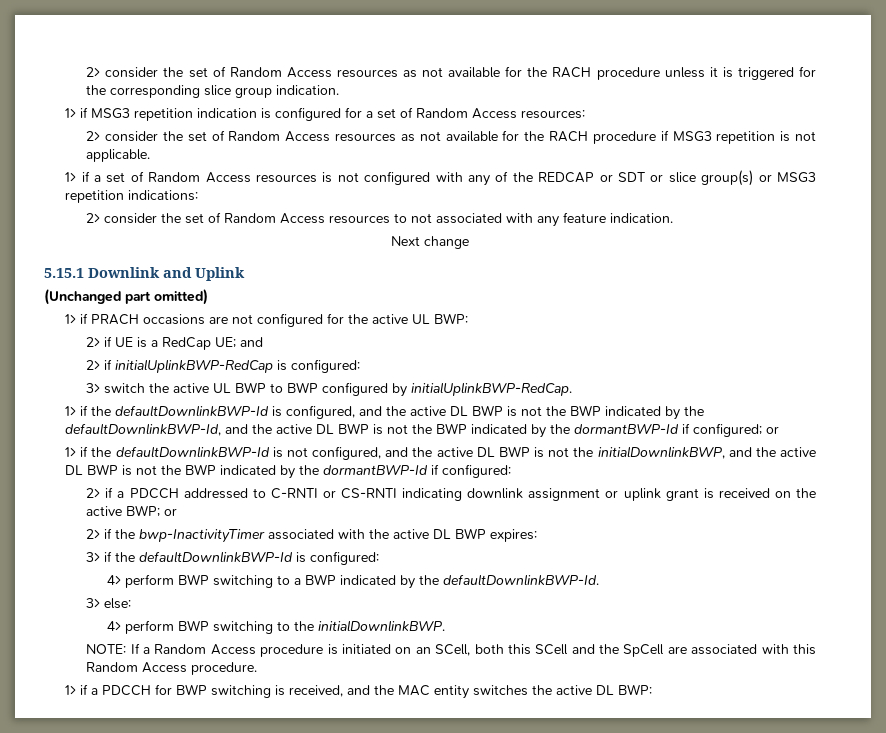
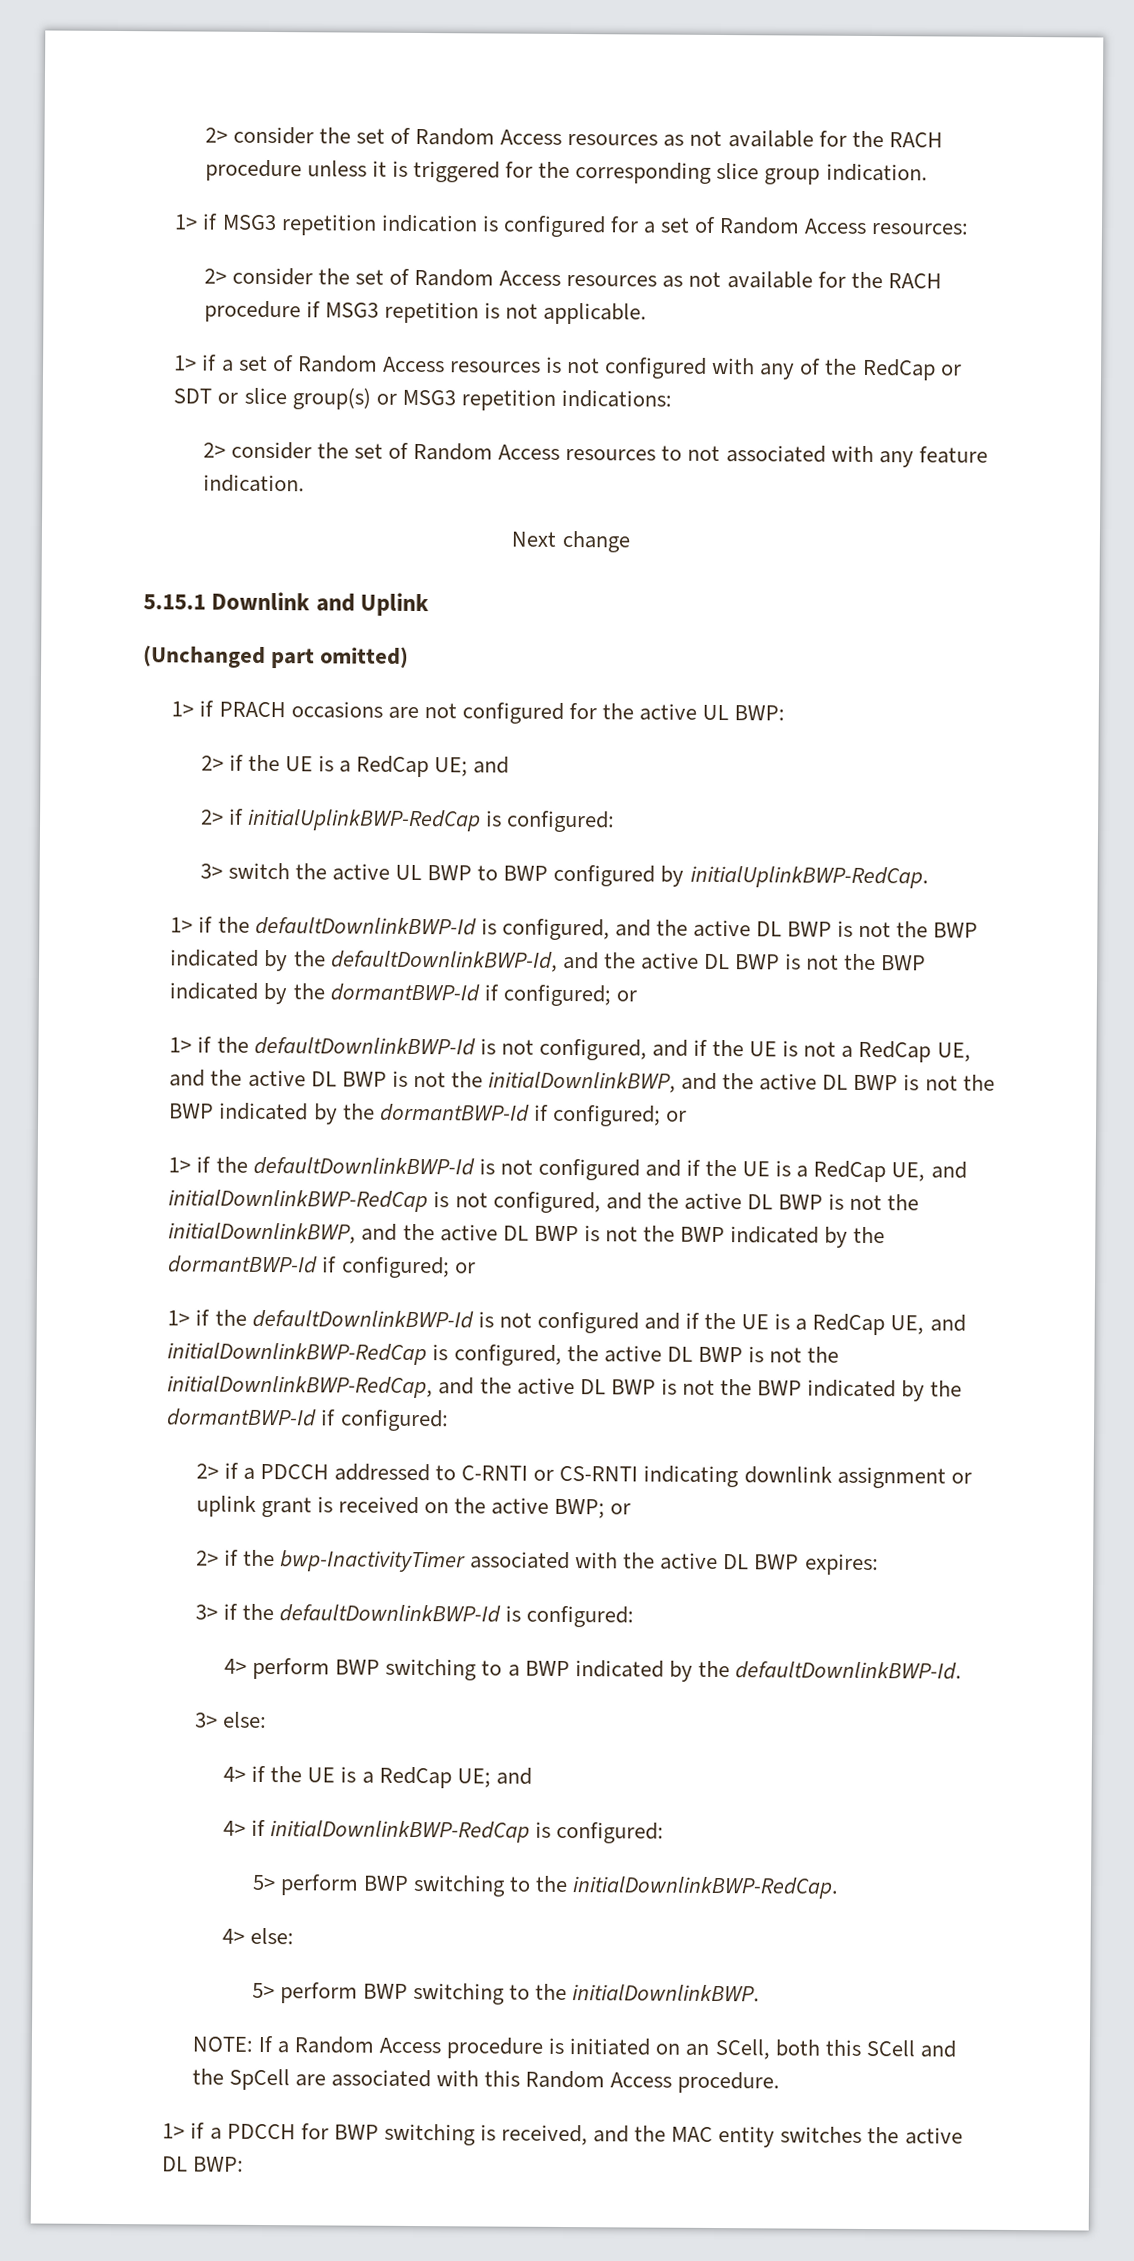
[538,172,595,183] REDCAP -> [861,358,936,381] RedCap
(113, 341) none -> [247,754,280,772] the
(409, 452) none -> [692,1039,971,1063] [169,1069,206,1087] if the UE is not a RedCap UE, and
(440, 469) none -> [552,1104,687,1127] [168,1156,967,1183] [168,1189,920,1214] [168,1222,886,1248] [168,1255,476,1279] [167,1309,966,1336] [167,1342,840,1366] [167,1375,963,1402] [167,1408,337,1427] configured; or // 1> if the defaultDownlinkBWP-Id is not configured and if the UE is a RedCap UE, and initialDownlinkBWP-RedCap is not configured, and the active DL BWP is not the initialDownlinkBWP, and the active DL BWP is not the BWP indicated by the dormantBWP-Id if configured; or // 1> if the defaultDownlinkBWP-Id is not configured and if the UE is a RedCap UE, and initialDownlinkBWP-RedCap is configured, the active DL BWP is not the initialDownlinkBWP-RedCap, and the active DL BWP is not the BWP indicated by the dormantBWP-Id if
(122, 626) none -> [251,1765,532,1789] [223,1819,665,1844] [251,1874,839,1899] [222,1927,295,1945] [251,1982,275,1999] if the UE is a RedCap UE; and // 4> if initialDownlinkBWP-RedCap is configured: // 5> perform BWP switching to the initialDownlinkBWP-RedCap. // 4> else: // 5>

